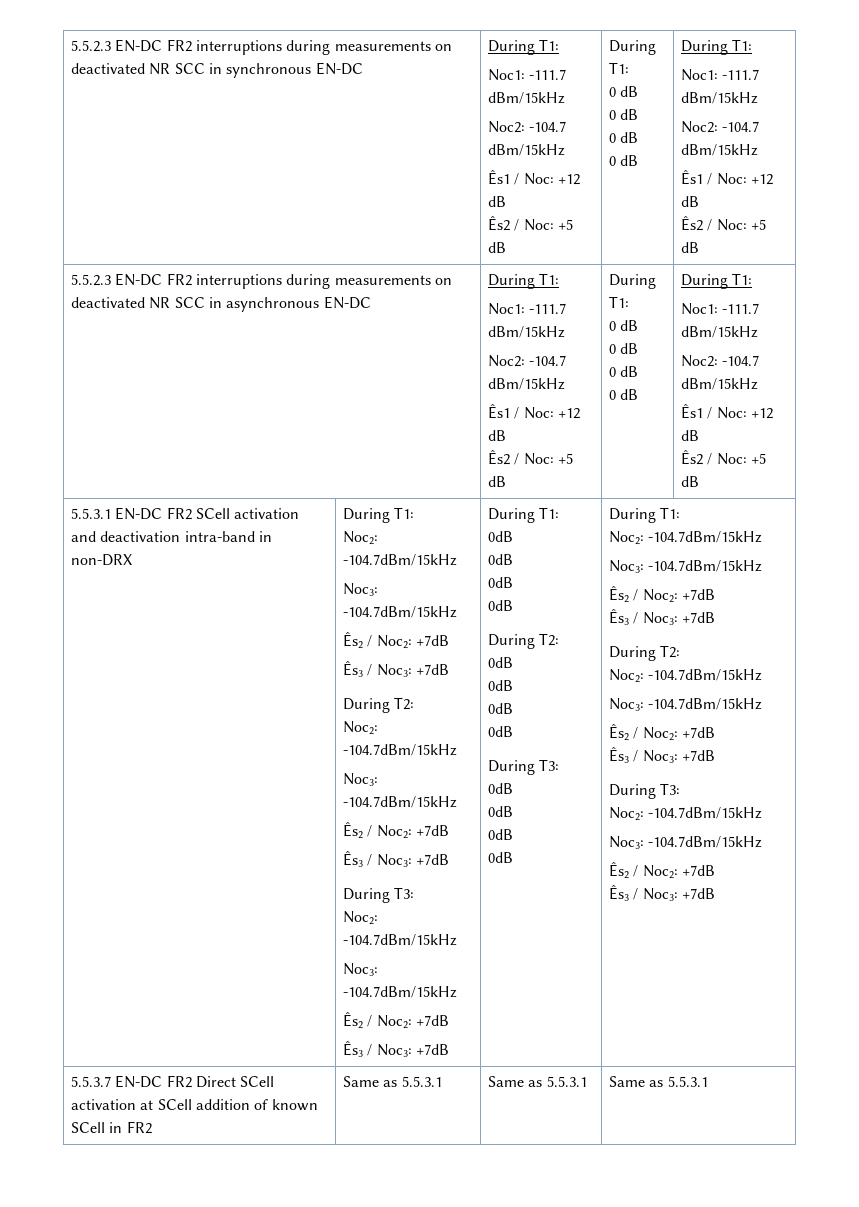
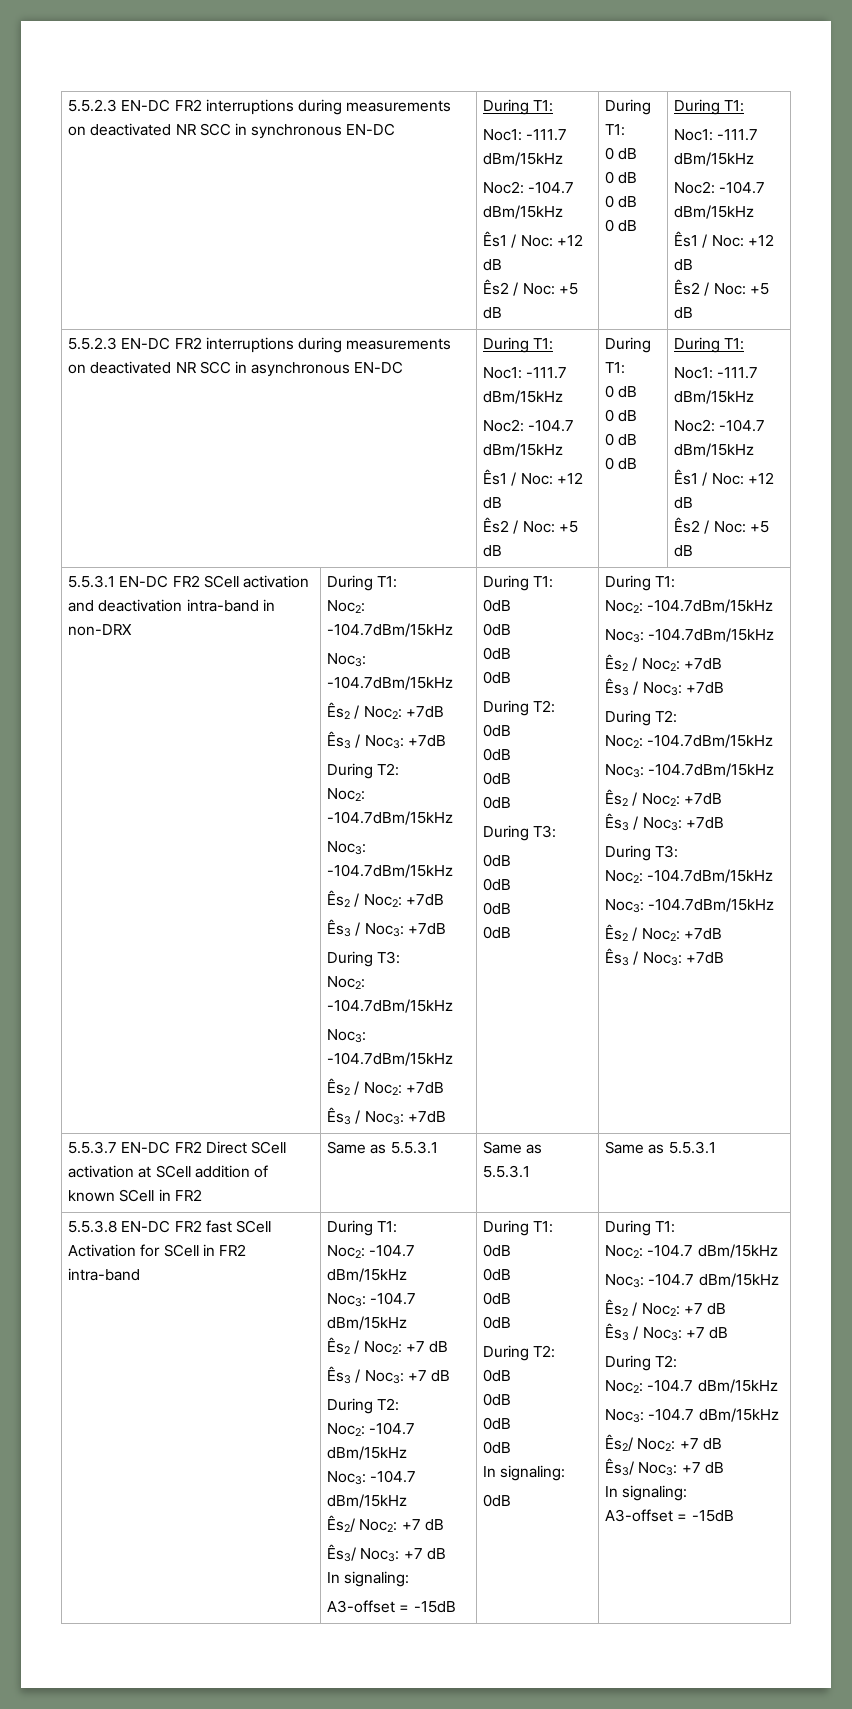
(708, 1081) none -> [68,1220,271,1233] [68,1244,246,1257] [68,1268,141,1281] [327,1220,398,1236] [327,1244,416,1258] [327,1268,408,1282] [327,1292,417,1307] [327,1316,408,1330] [327,1337,448,1354] [327,1366,450,1384] [327,1398,400,1414] [327,1422,416,1436] [327,1446,408,1460] [327,1470,417,1485] [327,1494,408,1508] [327,1515,444,1532] [327,1544,446,1562] [327,1571,410,1587] [327,1600,456,1613] [483,1220,554,1236] [483,1244,512,1257] [483,1268,512,1281] [483,1292,512,1305] [483,1316,512,1329] [483,1345,556,1361] [483,1369,512,1382] [483,1393,512,1406] [483,1417,512,1430] [483,1441,512,1454] [483,1465,566,1481] [483,1494,512,1507] [605,1220,676,1236] [605,1244,778,1258] [605,1273,779,1288] [605,1299,726,1316] [605,1323,728,1341] [605,1355,678,1371] [605,1379,778,1393] [605,1408,779,1423] [605,1434,722,1451] [605,1458,724,1476] [605,1485,688,1501] [605,1509,734,1522] // 5.5.3.8 EN-DC FR2 fast SCell Activation for SCell in FR2 intra-band | During T1: // Noc2: -104.7 dBm/15kHz // Noc3: -104.7 dBm/15kHz // Ês2 / Noc2: +7 dB // Ês3 / Noc3: +7 dB // During T2: // Noc2: -104.7 dBm/15kHz // Noc3: -104.7 dBm/15kHz // Ês2/ Noc2: +7 dB // Ês3/ Noc3: +7 dB // In signaling: // A3-offset = -15dB | During T1: // 0dB // 0dB // 0dB // 0dB // During T2: // 0dB // 0dB // 0dB // 0dB // In signaling: // 0dB | During T1: // Noc2: -104.7 dBm/15kHz // Noc3: -104.7 dBm/15kHz // Ês2 / Noc2: +7 dB // Ês3 / Noc3: +7 dB // During T2: // Noc2: -104.7 dBm/15kHz // Noc3: -104.7 dBm/15kHz // Ês2/ Noc2: +7 dB // Ês3/ Noc3: +7 dB // In signaling: // A3-offset = -15dB

